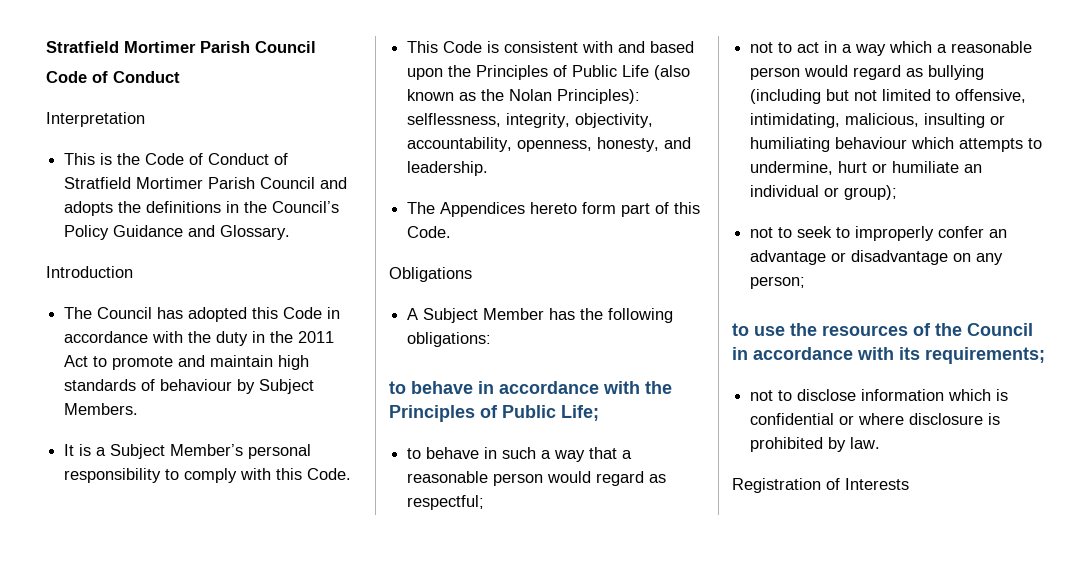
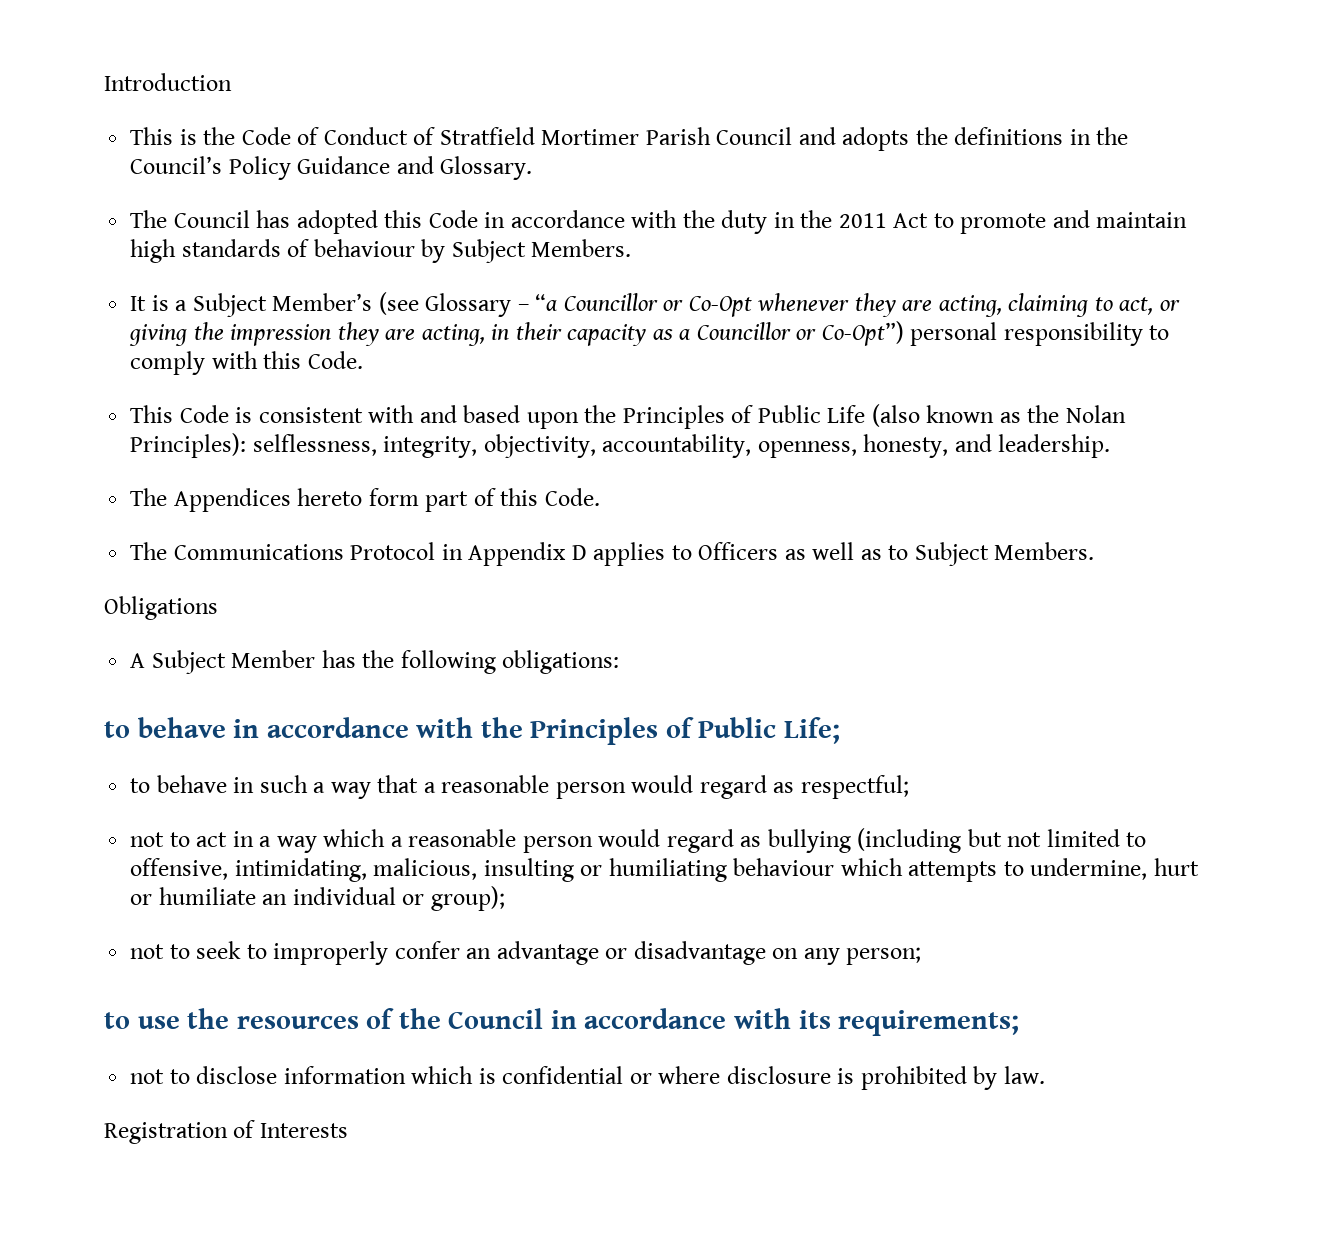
[46,41,316,53] [46,71,180,83] [46,112,145,127] Stratfield Mortimer Parish Council // Code of Conduct // Interpretation -> [104,73,232,91] Introduction
[46,266,133,278] // Introduction -> (533, 168) none
(244, 450) none -> [378,292,1180,317] [129,321,904,346] (see Glossary – “a Councillor or Co-Opt whenever they are acting, claiming to act, or giving the impression they are acting, in their capacity as a Councillor or Co-Opt”)
(452, 232) none -> [130,542,1095,566] // The Communications Protocol in Appendix D applies to Officers as well as to Subject Members.

